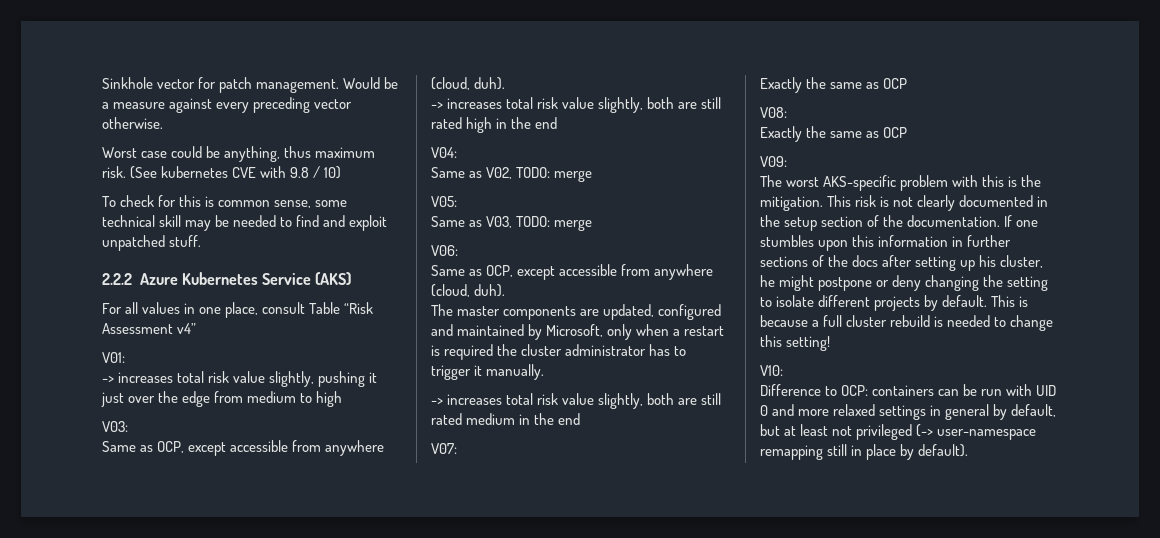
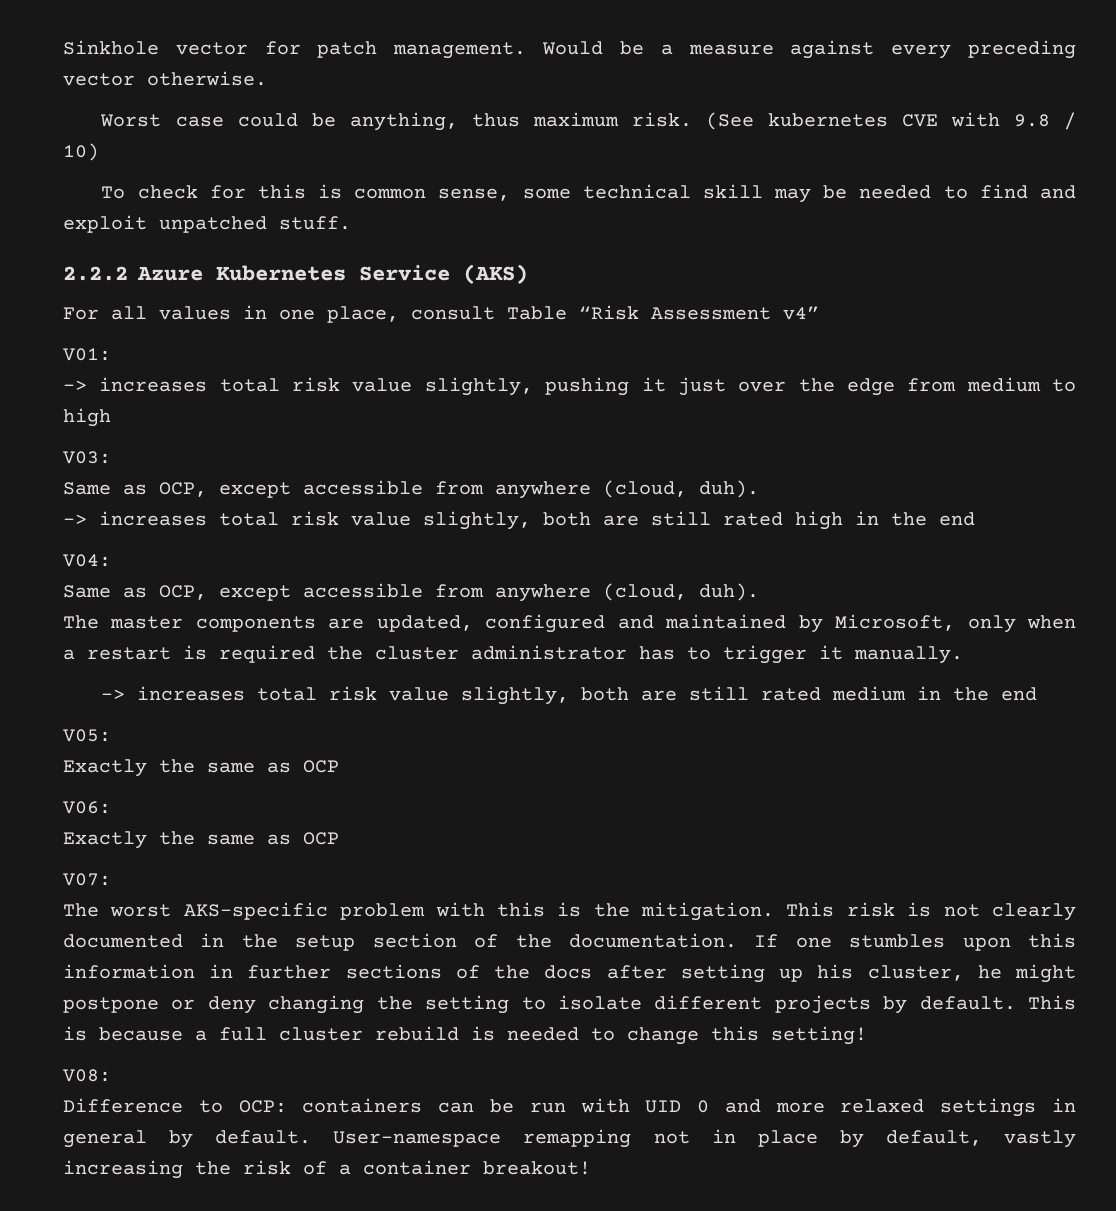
[431,167,593,182] [431,196,457,207] [431,216,593,231] [431,245,458,256] // Same as V02, TODO: merge // V05: // Same as V03, TODO: merge // V06: -> (111, 560) none
[431,443,457,454] [760,77,908,93] [760,107,787,118] [760,126,908,142] [760,156,787,167] V07: // Exactly the same as OCP // V08: // Exactly the same as OCP // V09: -> [63,729,111,742] [63,759,339,777] [63,801,111,814] [63,831,339,849] [63,873,111,886] V05: // Exactly the same as OCP // V06: // Exactly the same as OCP // V07:
[760,365,783,376] V10: -> [63,1069,111,1082] V08:
[1011,404,1057,417] [760,424,1037,440] [760,444,969,460] default, but at least not privileged (-> user-namespace remapping still in place by default). -> [215,1129,1077,1148] [63,1160,591,1179] default. User-namespace remapping not in place by default, vastly increasing the risk of a container breakout!

